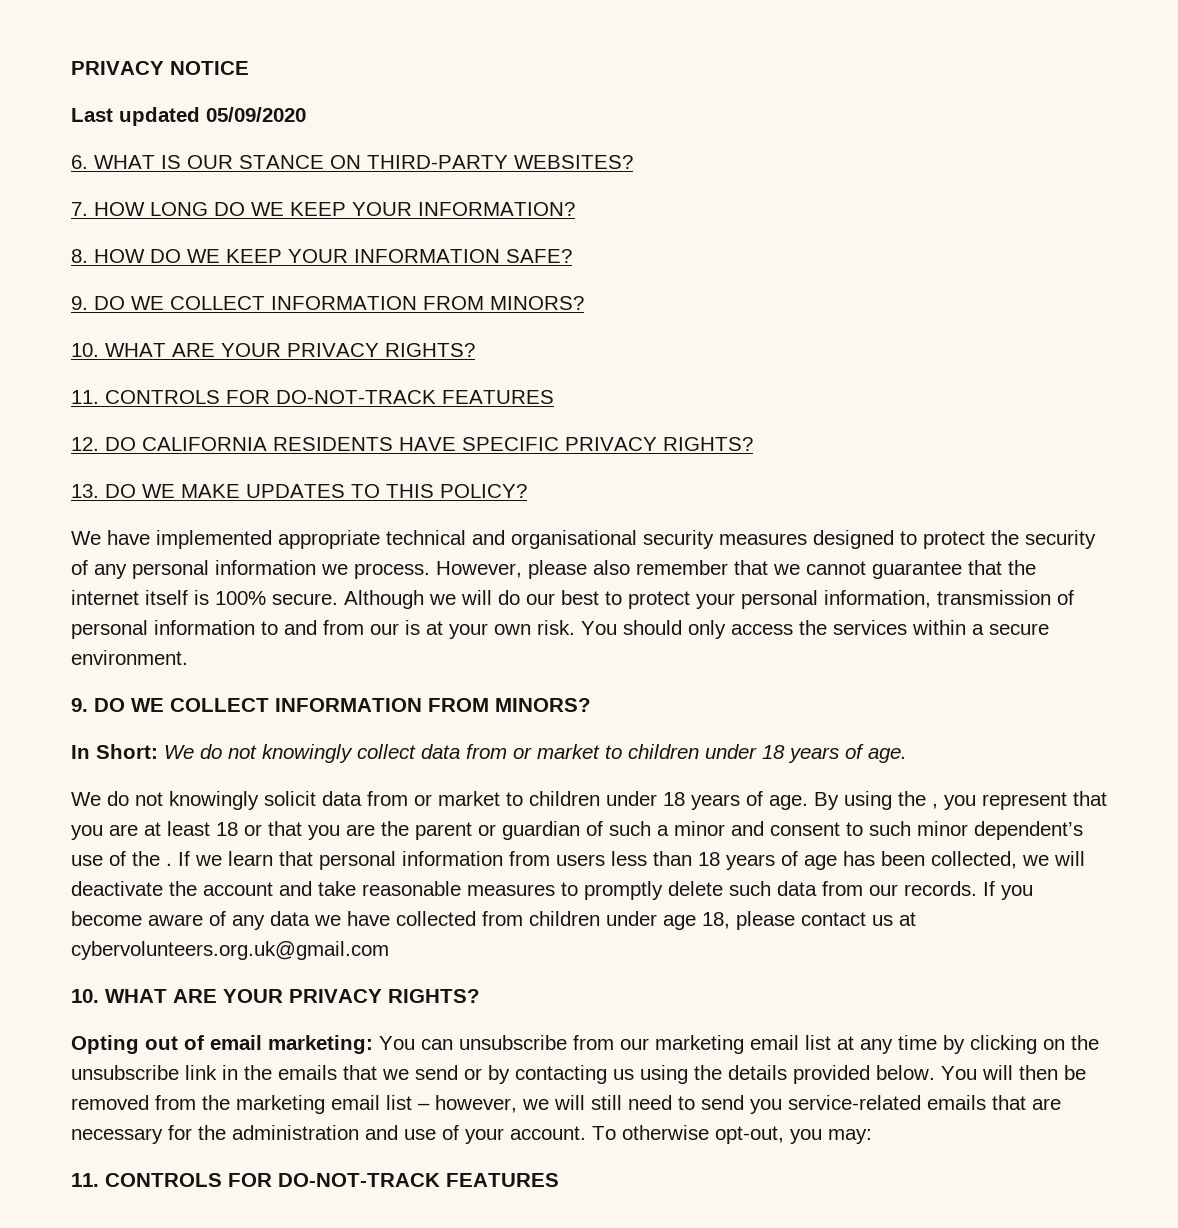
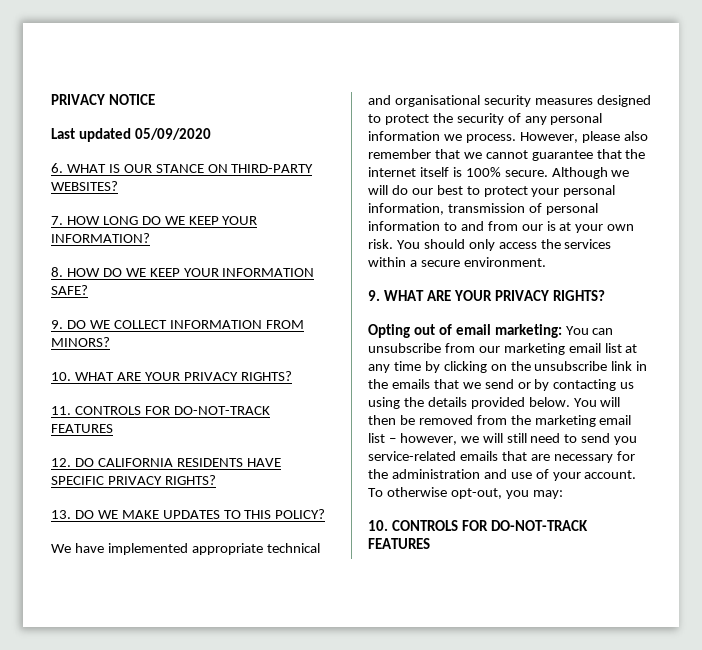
[94,698,591,712] [71,744,907,763] [71,791,1107,810] [71,821,1083,840] [71,851,1085,870] [71,881,1033,900] [71,911,916,930] [71,941,389,960] [71,989,99,1003] DO WE COLLECT INFORMATION FROM MINORS? // In Short: We do not knowingly collect data from or market to children under 18 years of age. // We do not knowingly solicit data from or market to children under 18 years of age. By using the , you represent that you are at least 18 or that you are the parent or guardian of such a minor and consent to such minor dependent’s use of the . If we learn that personal information from users less than 18 years of age has been collected, we will deactivate the account and take reasonable measures to promptly delete such data from our records. If you become aware of any data we have collected from children under age 18, please contact us at cybervolunteers.org.uk@gmail.com // 10. -> (380, 295) none
[71,1173,99,1187] 11. -> [368,520,388,531] 10.

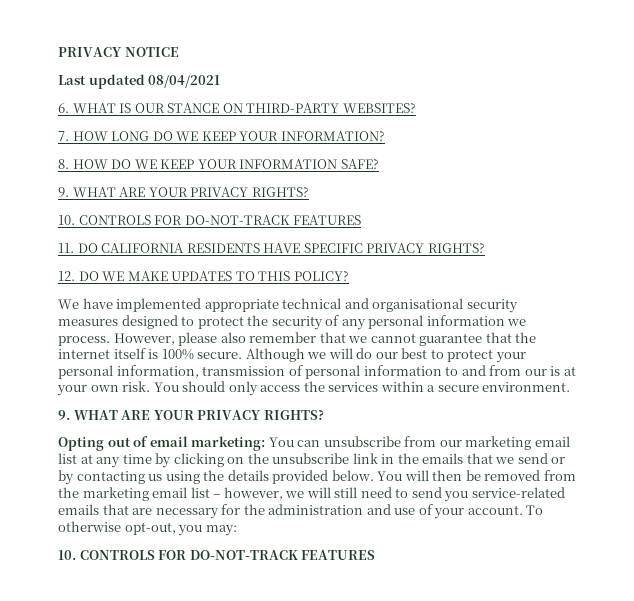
[134,128,211,140] 05/09/2020 -> [148,75,221,88] 08/04/2021
[66,320,304,329] [51,337,110,347] [51,371,292,381] [51,406,71,415] DO WE COLLECT INFORMATION FROM MINORS? // 10. WHAT ARE YOUR PRIVACY RIGHTS? // 11. -> [72,187,309,197] [58,215,75,225] WHAT ARE YOUR PRIVACY RIGHTS? // 10.
[51,458,71,467] 12. -> [58,243,74,253] 11.
[51,510,71,519] 13. -> [58,271,75,281] 12.

